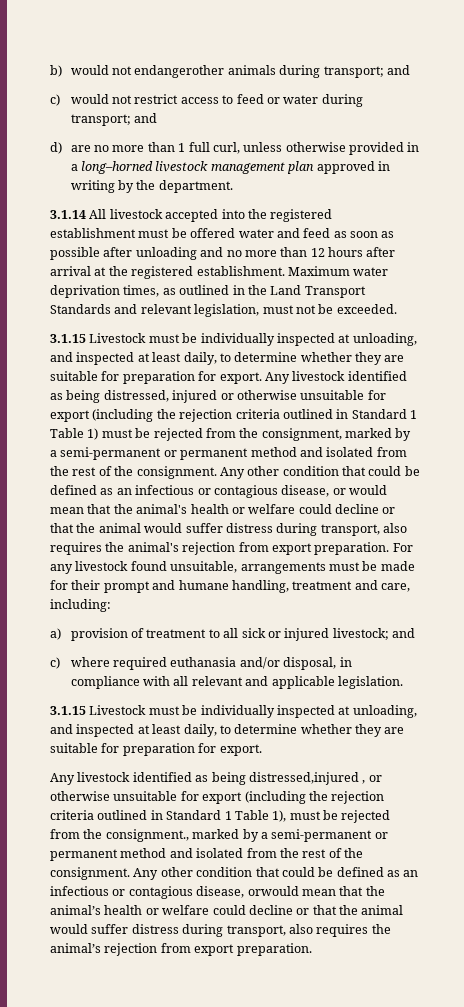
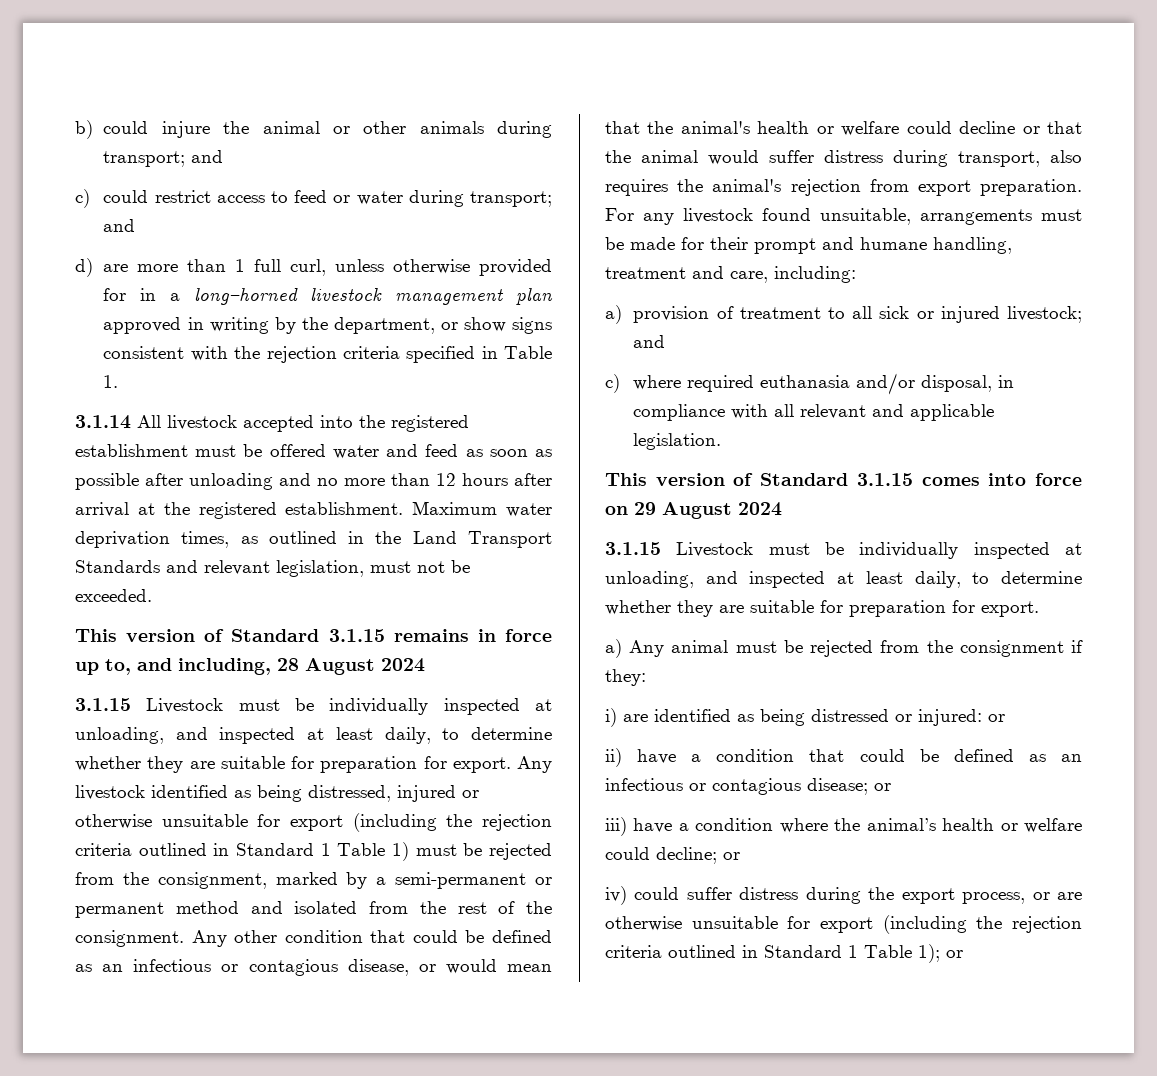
[70,65,225,78] would not endangerother -> [103,121,407,138] could injure the animal or other
[70,94,132,104] would not -> [103,190,149,203] could
[93,145,109,152] no -> (129, 268) none
(404, 148) none -> [103,288,127,301] for
[158,180,233,193] department. -> [333,317,552,334] [103,346,552,363] [103,375,119,388] department, or show signs consistent with the rejection criteria specified in Table 1.
(397, 309) none -> [75,629,552,642] [75,658,425,675] // This version of Standard 3.1.15 remains in force up to, and including, 28 August 2024
(403, 682) none -> [605,473,1082,486] [605,502,782,519] // This version of Standard 3.1.15 comes into force on 29 August 2024
[50,772,382,785] Any livestock identified as being distressed,injured , or -> [605,639,1083,658] [605,669,646,686] [605,708,1005,727] [605,748,1082,767] [605,778,891,795] [605,817,1082,836] [605,847,740,864] [605,886,1082,905] a) Any animal must be rejected from the consignment if they: // i) are identified as being distressed or injured: or // ii) have a condition that could be defined as an infectious or contagious disease; or // iii) have a condition where the animal’s health or welfare could decline; or // iv) could suffer distress during the export process, or are
[272,810,391,823] [50,829,388,842] [50,848,363,861] [50,867,419,880] [50,886,385,899] [50,905,404,915] [50,924,391,937] [50,943,312,956] 1), must be rejected from the consignment., marked by a semi-permanent or permanent method and isolated from the rest of the consignment. Any other condition that could be defined as an infectious or contagious disease, orwould mean that the animal’s health or welfare could decline or that the animal would suffer distress during transport, also requires the animal’s rejection from export preparation. -> [918,944,963,963] 1); or

